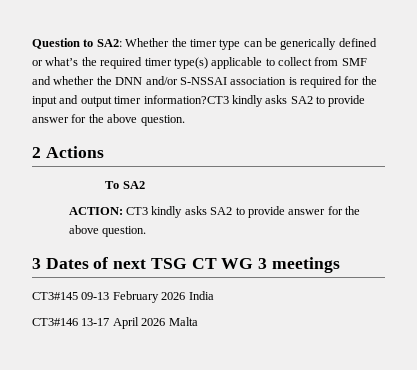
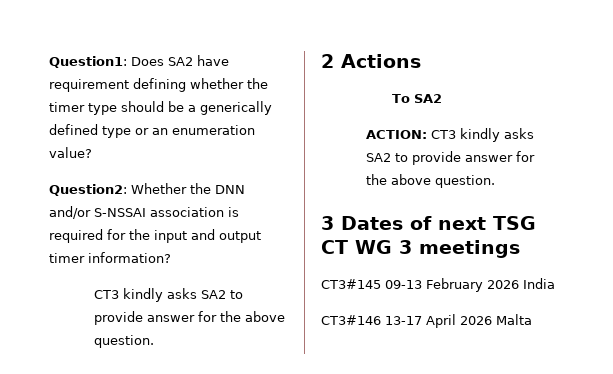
[32,38,377,50] [32,57,367,69] [32,76,95,85] Question to SA2: Whether the timer type can be generically defined or what’s the required timer type(s) applicable to collect from SMF and whether -> [49,55,229,68] [49,78,268,92] [49,101,272,115] [49,124,255,138] [49,147,92,158] [49,183,187,196] Question1: Does SA2 have requirement defining whether the timer type should be a generically defined type or an enumeration value? // Question2: Whether
[143,95,229,104] information?CT3 -> [88,252,171,263] [94,290,120,299] information? // CT3

